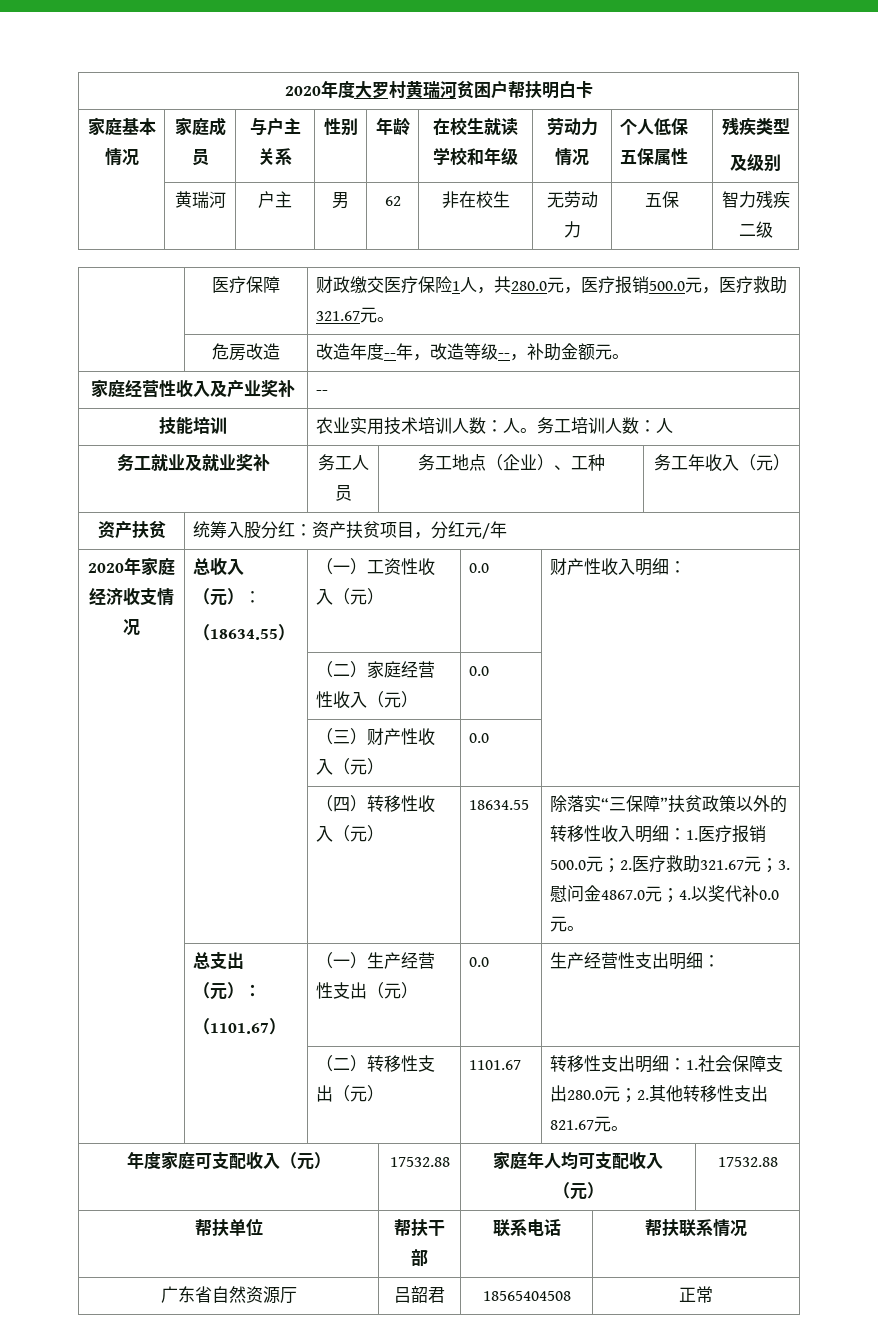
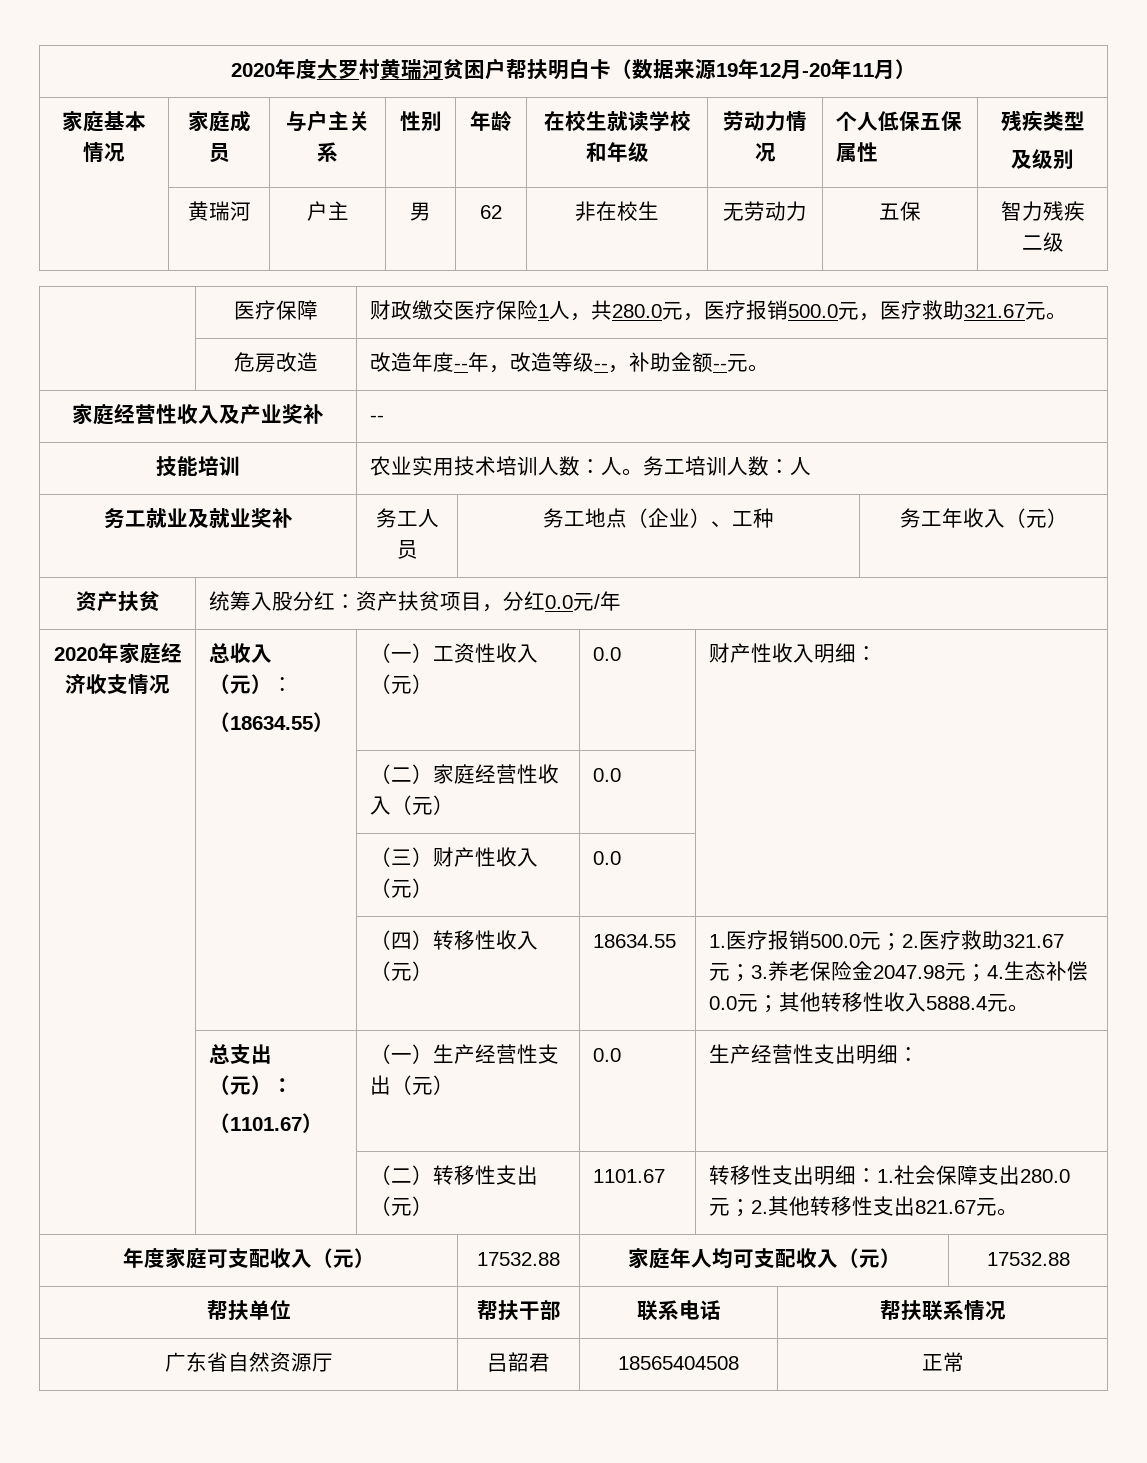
(593, 89) none -> [611,59,916,80] （数据来源19年12月-20年11月）
(596, 351) none -> [712,363,727,370] --
(466, 529) none -> [544,595,573,609] 0.0
[550,795,788,813] [550,825,687,843] 除落实“三保障”扶贫政策以外的转移性收入明细： -> (676, 941) none
[550,885,780,903] 慰问金4867.0元；4.以奖代补0.0 -> [767,961,1088,982] [708,992,987,1013] 养老保险金2047.98元；4.生态补偿0.0元；其他转移性收入5888.4

